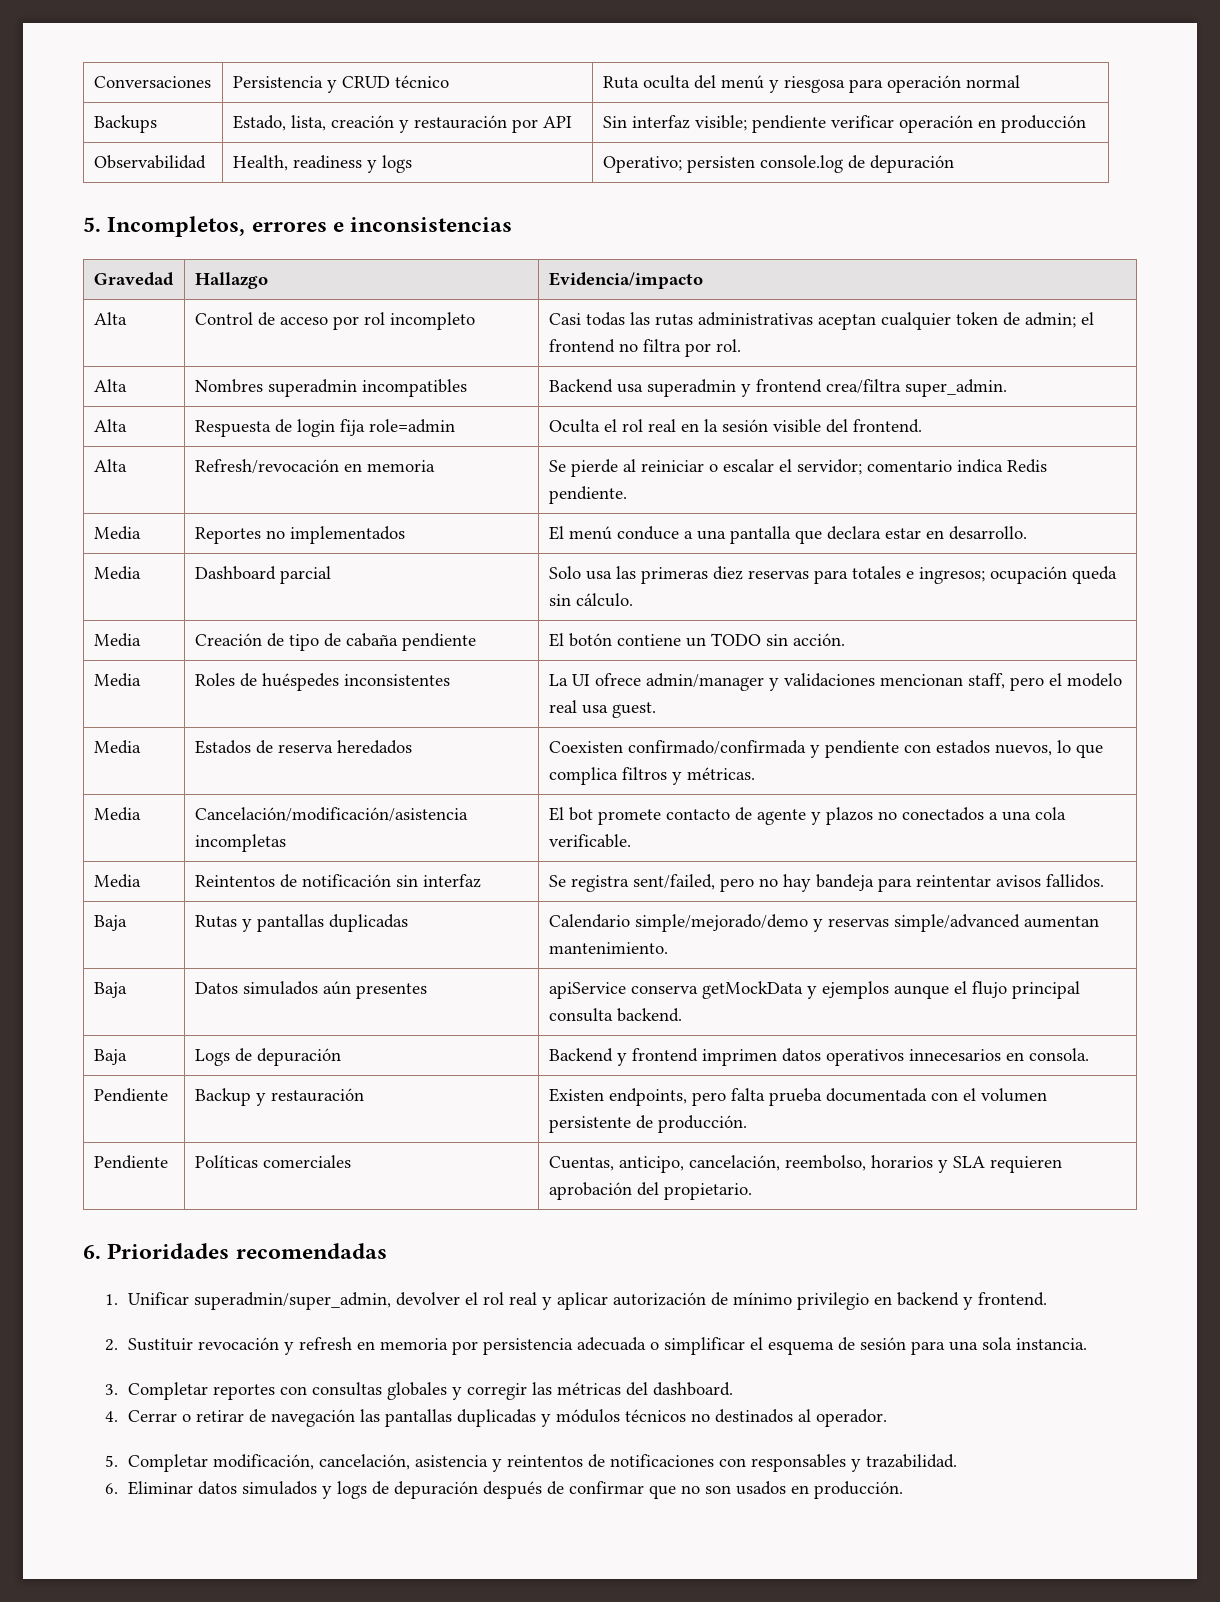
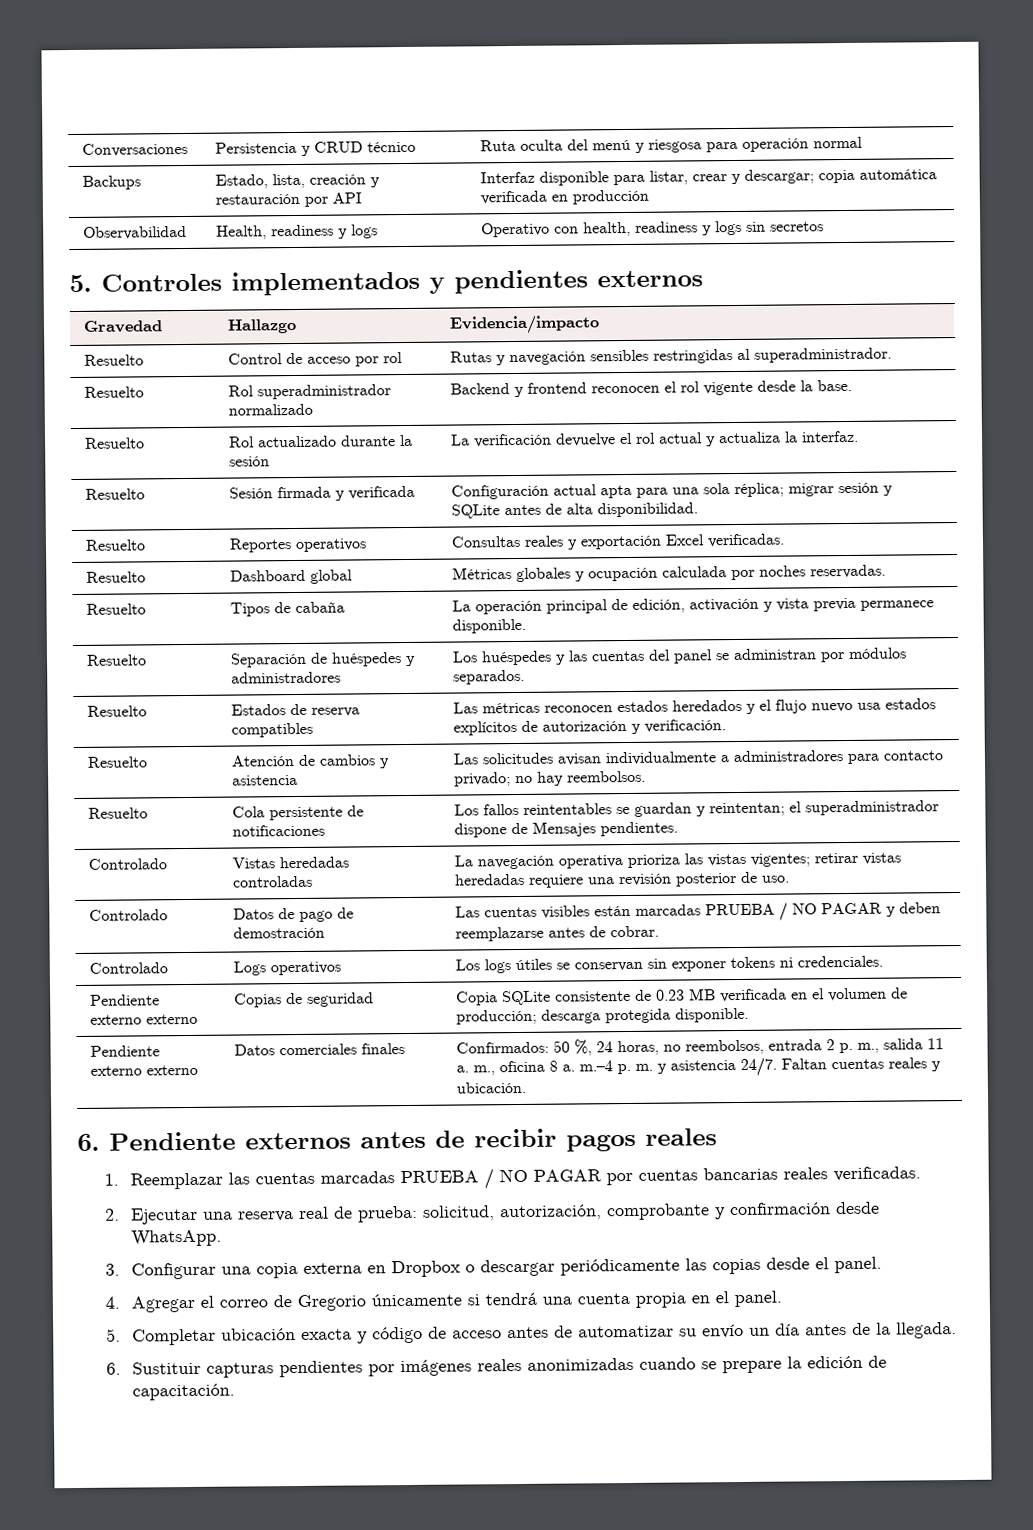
[602,115,973,133] Sin interfaz visible; pendiente verificar operación -> [479,169,937,186] [479,190,547,205] Interfaz disponible para listar, crear y descargar; copia automática verificada
[602,155,954,173] [83,216,513,237] Operativo; persisten console.log de depuración // 5. Incompletos, errores e inconsistencias -> [480,220,824,238] [69,269,703,296] Operativo con health, readiness y logs sin secretos // 5. Controles implementados y pendientes externos
[93,312,127,325] Alta -> [83,354,144,366] Resuelto
[389,312,475,330] [548,312,1094,330] [548,339,741,357] [93,379,127,392] [194,379,467,397] [548,379,1007,397] [93,419,127,432] [194,419,455,437] [548,419,922,433] [93,459,127,472] [194,459,435,474] [548,459,1047,477] [548,486,627,504] [93,526,141,540] [194,526,405,544] [548,526,1027,544] [93,566,141,580] [194,566,331,584] [548,566,1117,584] [548,593,633,607] [93,633,141,647] [194,633,476,651] [548,633,845,647] [93,673,141,687] [194,673,450,691] [548,673,1122,691] [548,700,656,718] [93,740,141,754] [194,740,412,754] [548,740,1103,758] [548,767,755,785] [93,807,141,821] [194,807,468,822] [194,834,286,852] [548,807,1066,825] [548,834,631,848] [93,874,141,888] [194,874,481,888] [548,874,1104,892] [93,915,127,931] [194,914,408,932] [548,914,1099,932] [548,942,668,954] [93,982,127,998] [194,981,427,999] [548,981,1080,999] [548,1008,682,1022] [93,1049,127,1065] [194,1048,341,1066] [548,1048,1089,1066] [93,1088,168,1102] [194,1088,364,1106] [548,1088,1047,1106] [548,1115,747,1133] [93,1155,168,1169] [194,1155,351,1168] [548,1155,1062,1173] [548,1182,752,1200] [83,1243,387,1259] [105,1292,1047,1310] [105,1337,1087,1355] [105,1382,733,1400] [105,1409,887,1427] [105,1454,957,1472] [105,1481,903,1499] incompleto | Casi todas las rutas administrativas aceptan cualquier token de admin; el frontend no filtra por rol. // Alta | Nombres superadmin incompatibles | Backend usa superadmin y frontend crea/filtra super_admin. // Alta | Respuesta de login fija role=admin | Oculta el rol real en la sesión visible del frontend. // Alta | Refresh/revocación en memoria | Se pierde al reiniciar o escalar el servidor; comentario indica Redis pendiente. // Media | Reportes no implementados | El menú conduce a una pantalla que declara estar en desarrollo. // Media | Dashboard parcial | Solo usa las primeras diez reservas para totales e ingresos; ocupación queda sin cálculo. // Media | Creación de tipo de cabaña pendiente | El botón contiene un TODO sin acción. // Media | Roles de huéspedes inconsistentes | La UI ofrece admin/manager y validaciones mencionan staff, pero el modelo real usa guest. // Media | Estados de reserva heredados | Coexisten confirmado/confirmada y pendiente con estados nuevos, lo que complica filtros y métricas. // Media | Cancelación/modificación/asistencia incompletas | El bot promete contacto de agente y plazos no conectados a una cola verificable. // Media | Reintentos de notificación sin interfaz | Se registra sent/failed, pero no hay bandeja para reintentar avisos fallidos. // Baja | Rutas y pantallas duplicadas | Calendario simple/mejorado/demo y reservas simple/advanced aumentan mantenimiento. // Baja | Datos simulados aún presentes | apiService conserva getMockData y ejemplos aunque el flujo principal consulta backend. // Baja | Logs de depuración | Backend y frontend imprimen datos operativos innecesarios en consola. // Pendiente | Backup y restauración | Existen endpoints, pero falta prueba documentada con el volumen persistente de producción. // Pendiente | Políticas comerciales | Cuentas, anticipo, cancelación, reembolso, horarios y SLA requieren aprobación del propietario. // 6. Prioridades recomendadas // 1. Unificar superadmin/super_admin, devolver el rol real y aplicar autorización de mínimo privilegio en backend y frontend. // 2. Sustituir revocación y refresh en memoria por persistencia adecuada o simplificar el esquema de sesión para una sola instancia. // 3. Completar reportes con consultas globales y corregir las métricas del dashboard. // 4. Cerrar o retirar de navegación las pantallas duplicadas y módulos técnicos no destinados al operador. // 5. Completar modificación, cancelación, asistencia y reintentos de notificaciones con responsables y trazabilidad. // 6. Eliminar datos simulados y logs de depuración después de confirmar que no son usados en producción. -> [449,347,892,366] [83,386,144,398] [227,384,391,400] [227,403,313,416] [449,379,852,398] [84,437,145,449] [228,434,413,448] [228,456,270,467] [449,430,859,448] [84,488,145,500] [228,485,415,501] [450,482,893,500] [450,502,698,519] [84,539,146,551] [228,538,367,553] [450,533,785,550] [85,571,146,583] [229,569,353,584] [451,564,886,583] [85,603,146,615] [229,601,345,617] [451,597,934,615] [451,618,526,634] [85,654,147,666] [229,652,416,668] [230,671,341,684] [451,647,907,666] [452,669,525,685] [86,705,147,717] [230,703,360,717] [230,722,313,738] [452,698,936,714] [452,719,726,736] [86,756,148,768] [230,754,390,769] [231,774,298,786] [452,750,943,766] [453,770,646,787] [87,807,148,819] [231,805,364,821] [231,824,325,837] [453,800,939,817] [453,821,678,838] [87,858,167,870] [231,856,349,869] [232,875,313,888] [453,852,901,870] [453,871,790,888] [88,909,168,921] [232,907,354,922] [232,926,325,939] [454,902,941,921] [454,925,659,942] [88,962,168,974] [232,961,341,976] [454,955,883,974] [89,994,160,1006] [89,1013,198,1025] [233,992,374,1008] [455,987,908,1006] [455,1007,749,1025] [89,1045,160,1057] [89,1064,198,1076] [233,1043,405,1056] [455,1038,944,1056] [455,1057,941,1076] [455,1081,526,1094] [77,1128,717,1152] [103,1166,922,1190] [104,1201,881,1225] [131,1229,223,1247] [104,1256,883,1280] [104,1290,783,1313] [105,1322,958,1346] [105,1355,888,1378] [132,1383,236,1401] | Rutas y navegación sensibles restringidas al superadministrador. // Resuelto | Rol superadministrador normalizado | Backend y frontend reconocen el rol vigente desde la base. // Resuelto | Rol actualizado durante la sesión | La verificación devuelve el rol actual y actualiza la interfaz. // Resuelto | Sesión firmada y verificada | Configuración actual apta para una sola réplica; migrar sesión y SQLite antes de alta disponibilidad. // Resuelto | Reportes operativos | Consultas reales y exportación Excel verificadas. // Resuelto | Dashboard global | Métricas globales y ocupación calculada por noches reservadas. // Resuelto | Tipos de cabaña | La operación principal de edición, activación y vista previa permanece disponible. // Resuelto | Separación de huéspedes y administradores | Los huéspedes y las cuentas del panel se administran por módulos separados. // Resuelto | Estados de reserva compatibles | Las métricas reconocen estados heredados y el flujo nuevo usa estados explícitos de autorización y verificación. // Resuelto | Atención de cambios y asistencia | Las solicitudes avisan individualmente a administradores para contacto privado; no hay reembolsos. // Resuelto | Cola persistente de notificaciones | Los fallos reintentables se guardan y reintentan; el superadministrador dispone de Mensajes pendientes. // Controlado | Vistas heredadas controladas | La navegación operativa prioriza las vistas vigentes; retirar vistas heredadas requiere una revisión posterior de uso. // Controlado | Datos de pago de demostración | Las cuentas visibles están marcadas PRUEBA / NO PAGAR y deben reemplazarse antes de cobrar. // Controlado | Logs operativos | Los logs útiles se conservan sin exponer tokens ni credenciales. // Pendiente externo externo | Copias de seguridad | Copia SQLite consistente de 0.23 MB verificada en el volumen de producción; descarga protegida disponible. // Pendiente externo externo | Datos comerciales finales | Confirmados: 50 %, 24 horas, no reembolsos, entrada 2 p. m., salida 11 a. m., oficina 8 a. m.–4 p. m. y asistencia 24/7. Faltan cuentas reales y ubicación. // 6. Pendiente externos antes de recibir pagos reales // 1. Reemplazar las cuentas marcadas PRUEBA / NO PAGAR por cuentas bancarias reales verificadas. // 2. Ejecutar una reserva real de prueba: solicitud, autorización, comprobante y confirmación desde WhatsApp. // 3. Configurar una copia externa en Dropbox o descargar periódicamente las copias desde el panel. // 4. Agregar el correo de Gregorio únicamente si tendrá una cuenta propia en el panel. // 5. Completar ubicación exacta y código de acceso antes de automatizar su envío un día antes de la llegada. // 6. Sustituir capturas pendientes por imágenes reales anonimizadas cuando se prepare la edición de capacitación.

